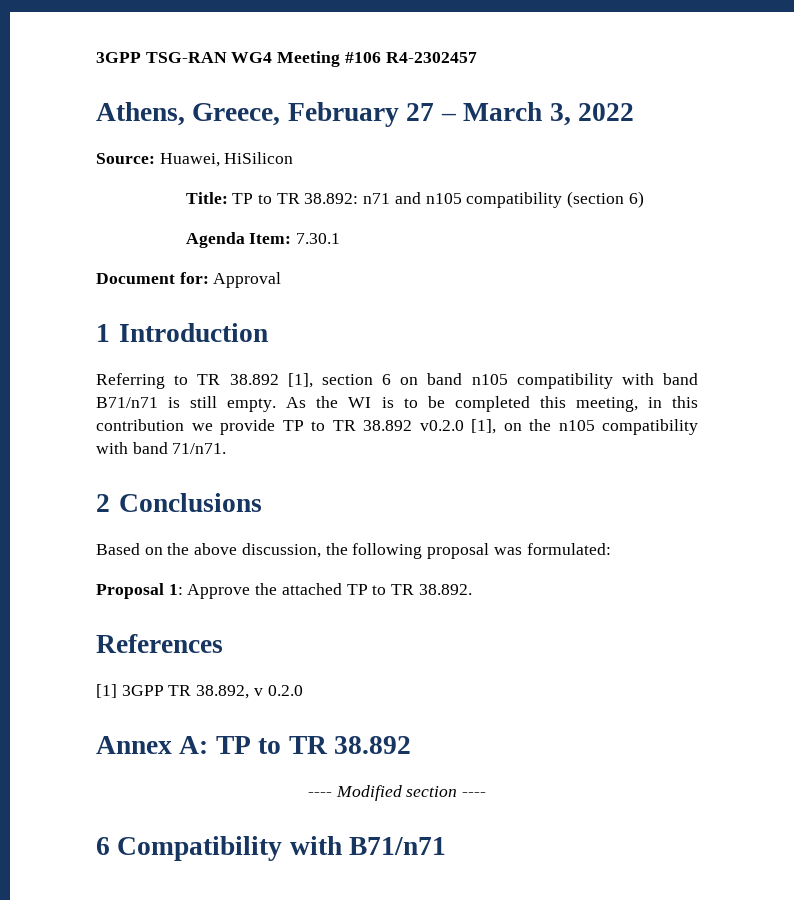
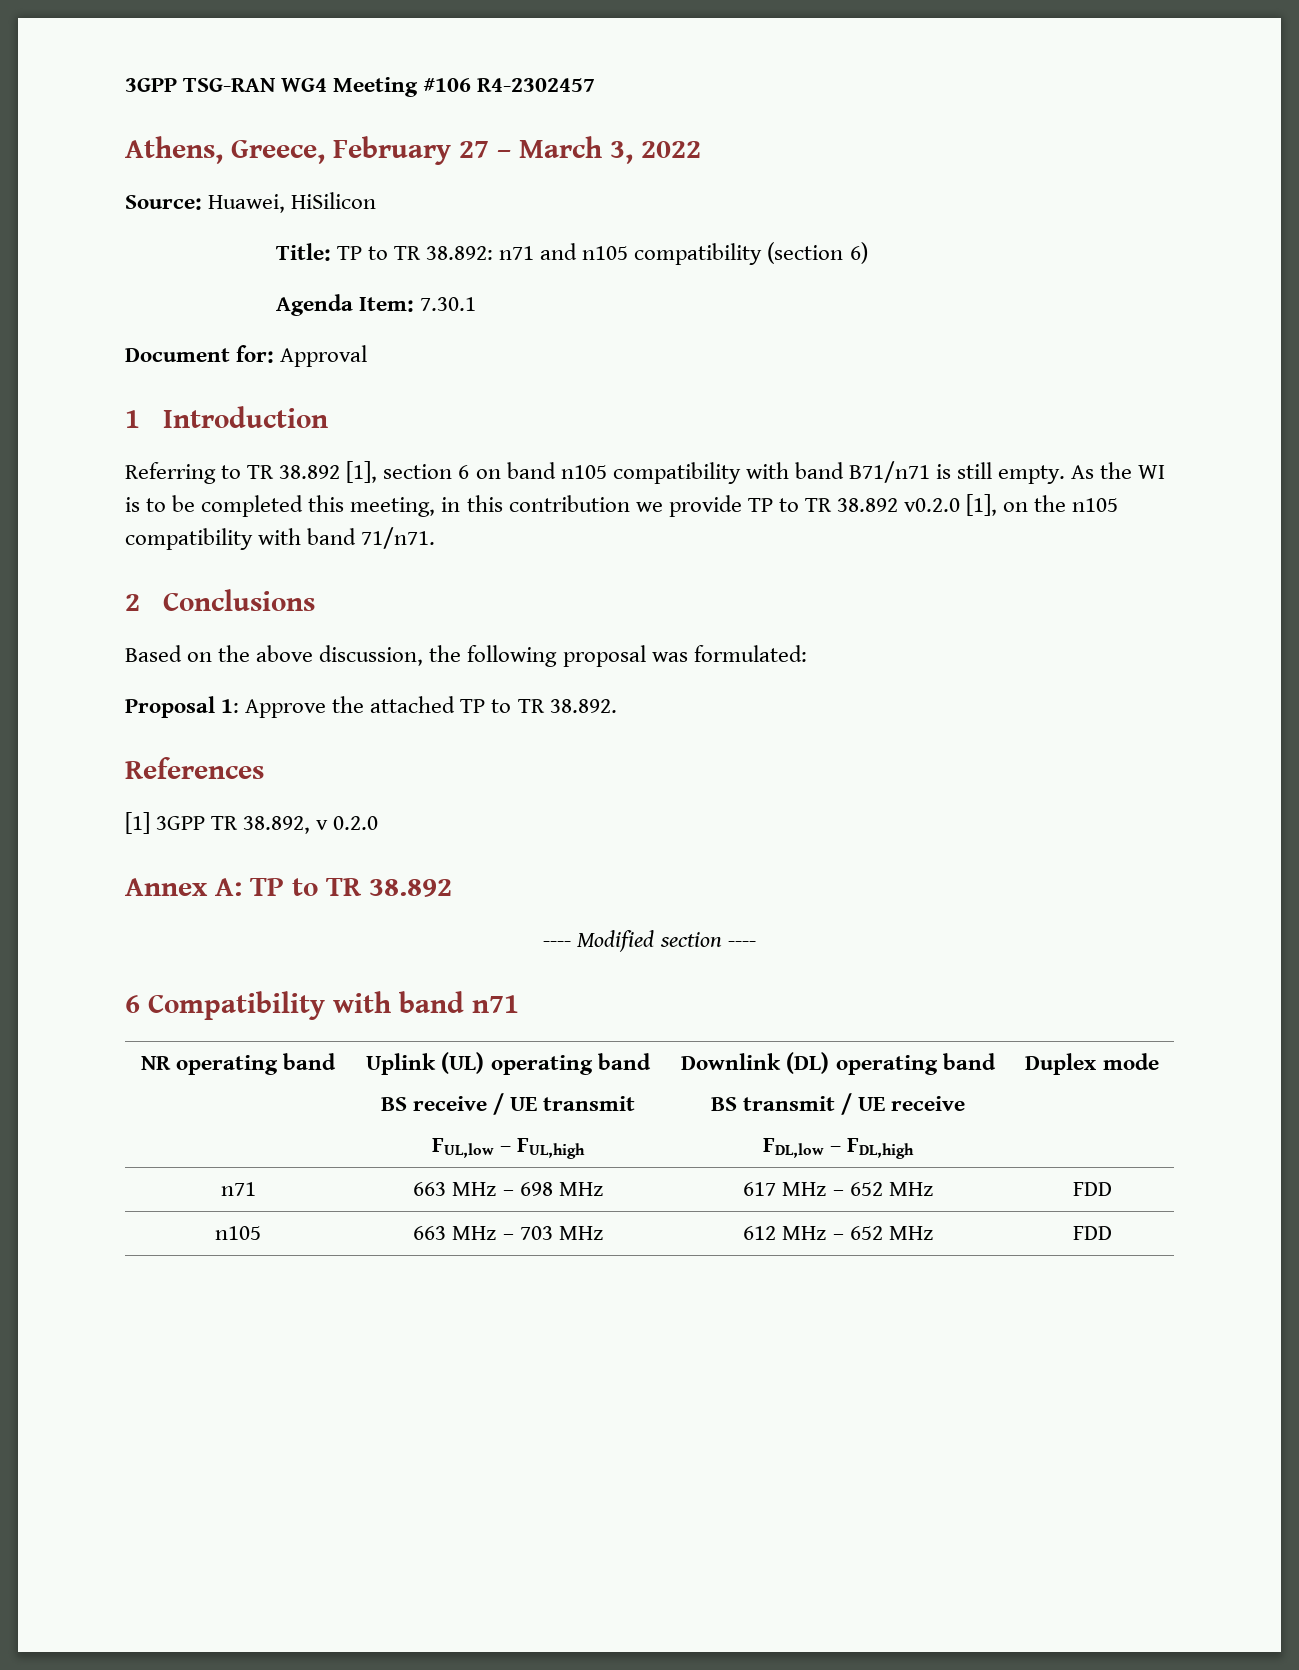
[349,837,447,855] B71/n71 -> [399,991,519,1013] [140,1053,337,1075] [366,1052,651,1075] [380,1093,636,1115] [431,1138,586,1159] [681,1052,996,1075] [710,1093,966,1115] [762,1138,915,1159] [1025,1053,1159,1075] [220,1182,256,1196] [413,1182,603,1196] [743,1182,933,1196] [1072,1182,1112,1196] [215,1226,261,1240] [413,1226,603,1240] [743,1226,933,1240] [1072,1226,1112,1240] band n71 // NR operating band | Uplink (UL) operating band // BS receive / UE transmit // FUL,low – FUL,high | Downlink (DL) operating band // BS transmit / UE receive // FDL,low – FDL,high | Duplex mode // n71 | 663 MHz – 698 MHz | 617 MHz – 652 MHz | FDD // n105 | 663 MHz – 703 MHz | 612 MHz – 652 MHz | FDD

